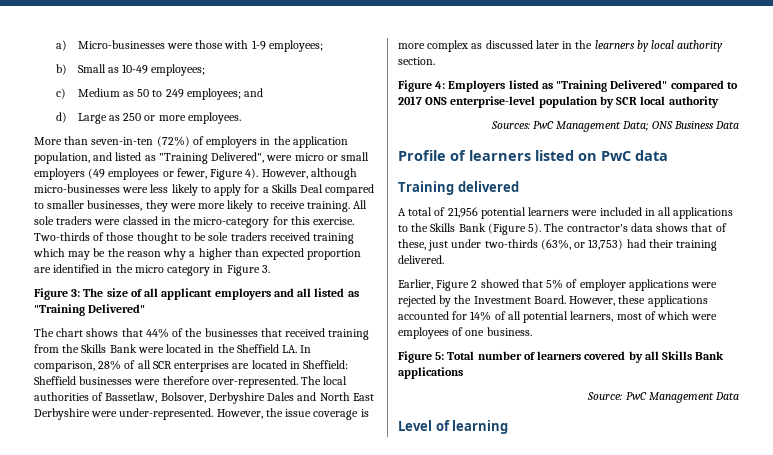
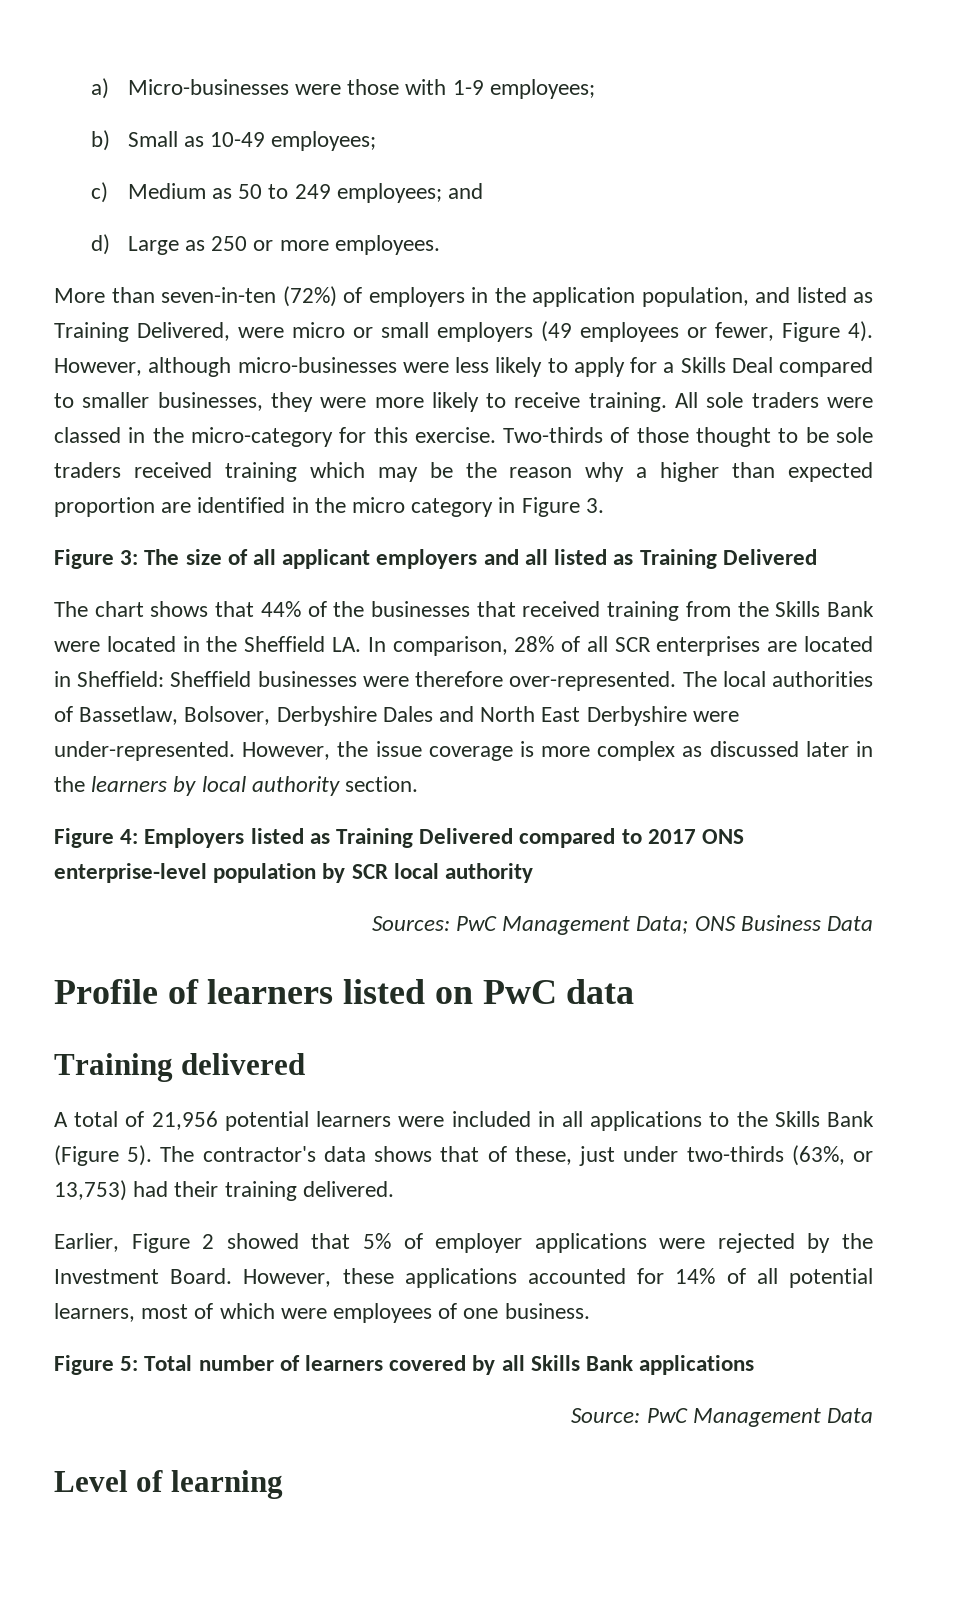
[158,152,265,164] "Training Delivered", -> [54,322,230,342] Training Delivered,
[34,304,146,316] "Training Delivered" -> [639,549,817,569] Training Delivered
[556,80,668,92] "Training Delivered" -> [336,828,514,848] Training Delivered

